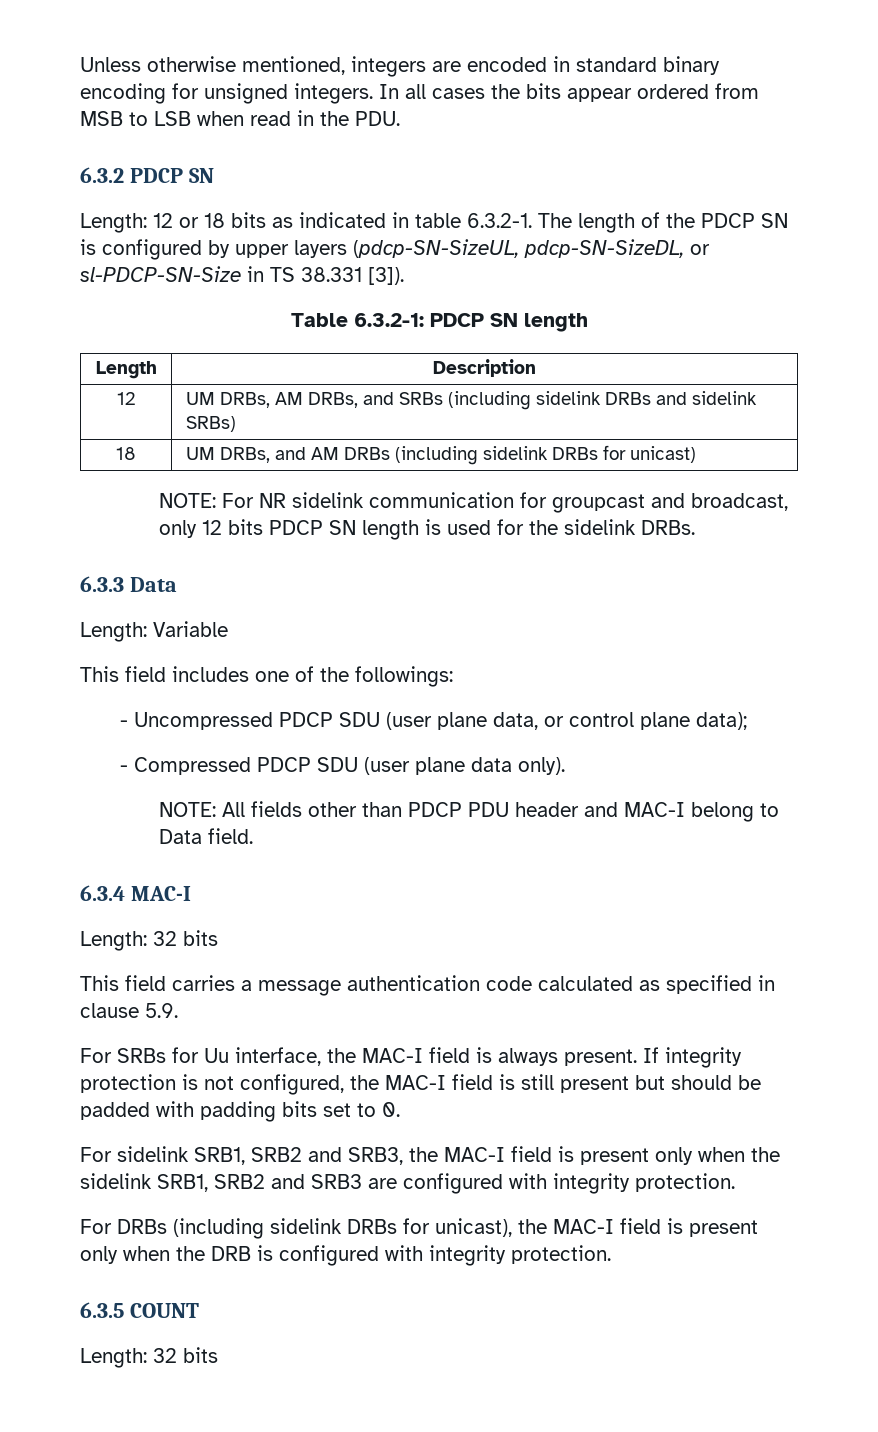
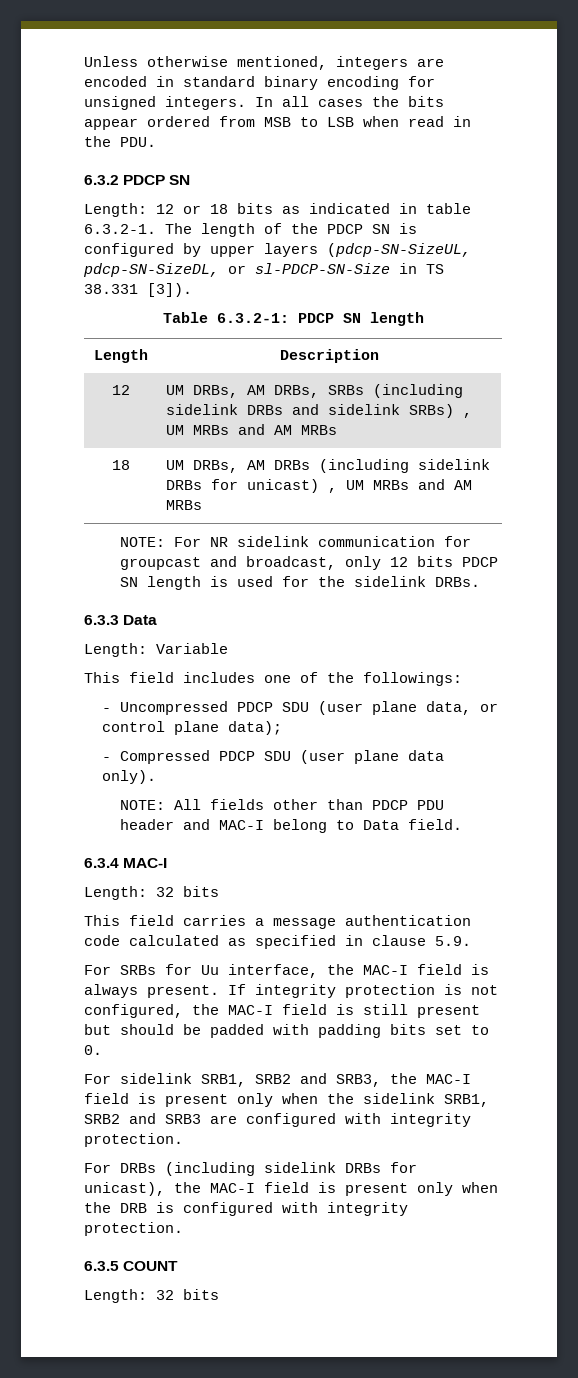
[362,392,394,405] and -> (320, 391) none
(236, 424) none -> [463,413,473,418] [166,424,338,435] , UM MRBs and AM MRBs
[274,447,306,460] and -> (239, 466) none
(696, 454) none -> [328,479,473,493] [166,500,203,510] , UM MRBs and AM MRBs

